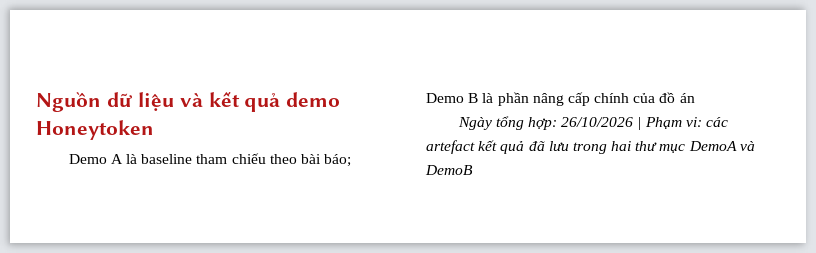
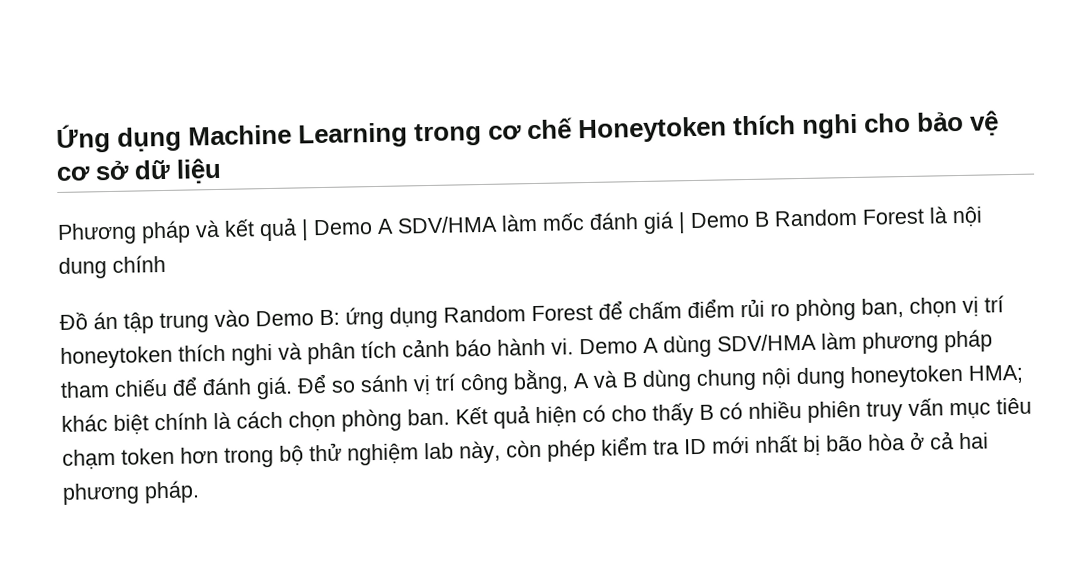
[36,92,101,112] Nguồn -> [55,110,1000,154] [56,160,131,182] Ứng dụng Machine Learning trong cơ chế Honeytoken thích nghi cho bảo vệ cơ sở
(175, 101) none -> [57,220,191,245] // Phương pháp
[286,92,341,107] [36,120,154,140] [68,153,352,167] [426,92,695,106] [457,116,729,130] [426,140,755,154] [425,165,473,175] demo Honeytoken // Demo A là baseline tham chiếu theo bài báo; Demo B là phần nâng cấp chính của đồ án // Ngày tổng hợp: 26/10/2026 | Phạm vi: các artefact kết quả đã lưu trong hai thư mục DemoA và DemoB -> [301,206,983,241] [58,254,166,279] [59,295,1004,334] [60,329,993,369] [60,364,1024,400] [61,397,1032,435] [62,431,989,470] [62,480,200,505] | Demo A SDV/HMA làm mốc đánh giá | Demo B Random Forest là nội dung chính // Đồ án tập trung vào Demo B: ứng dụng Random Forest để chấm điểm rủi ro phòng ban, chọn vị trí honeytoken thích nghi và phân tích cảnh báo hành vi. Demo A dùng SDV/HMA làm phương pháp tham chiếu để đánh giá. Để so sánh vị trí công bằng, A và B dùng chung nội dung honeytoken HMA; khác biệt chính là cách chọn phòng ban. Kết quả hiện có cho thấy B có nhiều phiên truy vấn mục tiêu chạm token hơn trong bộ thử nghiệm lab này, còn phép kiểm tra ID mới nhất bị bão hòa ở cả hai phương pháp.

